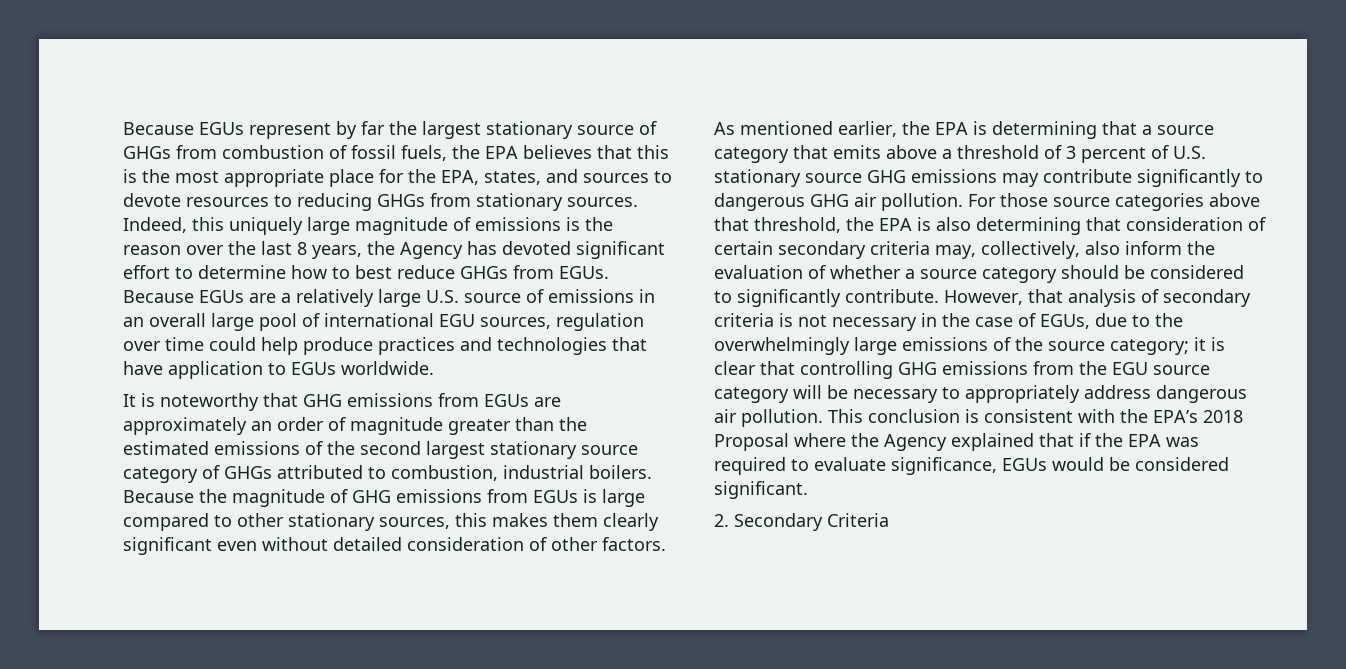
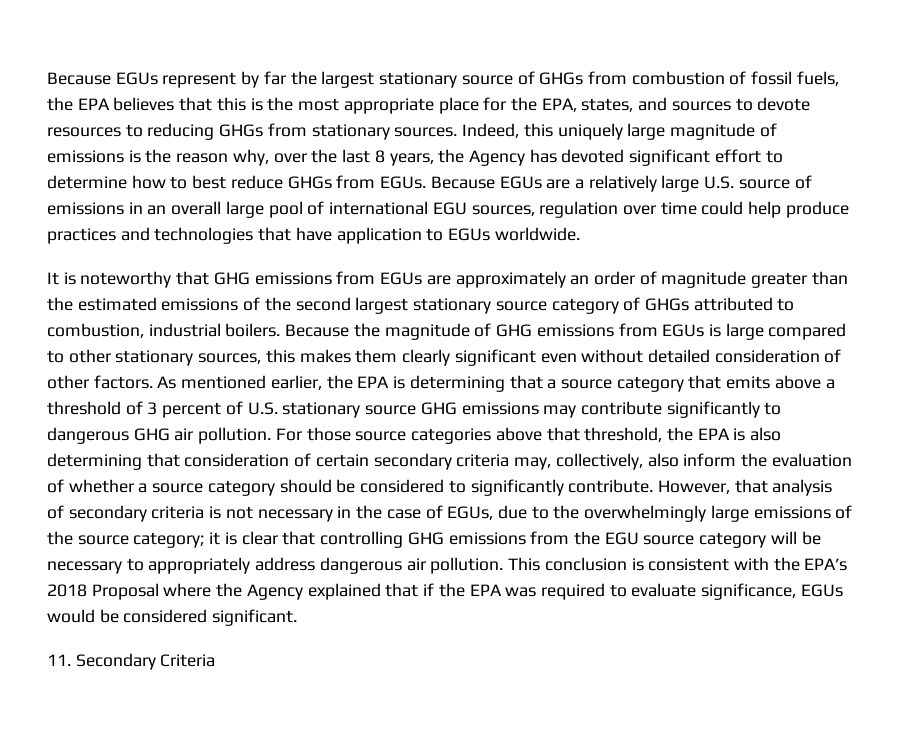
(181, 250) none -> [232,149,269,166] why,
[714,514,729,527] 2. -> [47,654,71,666] 11.

